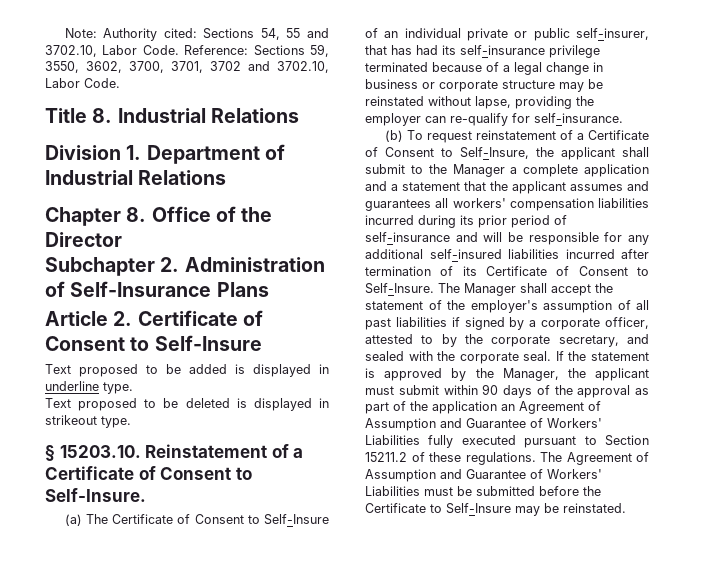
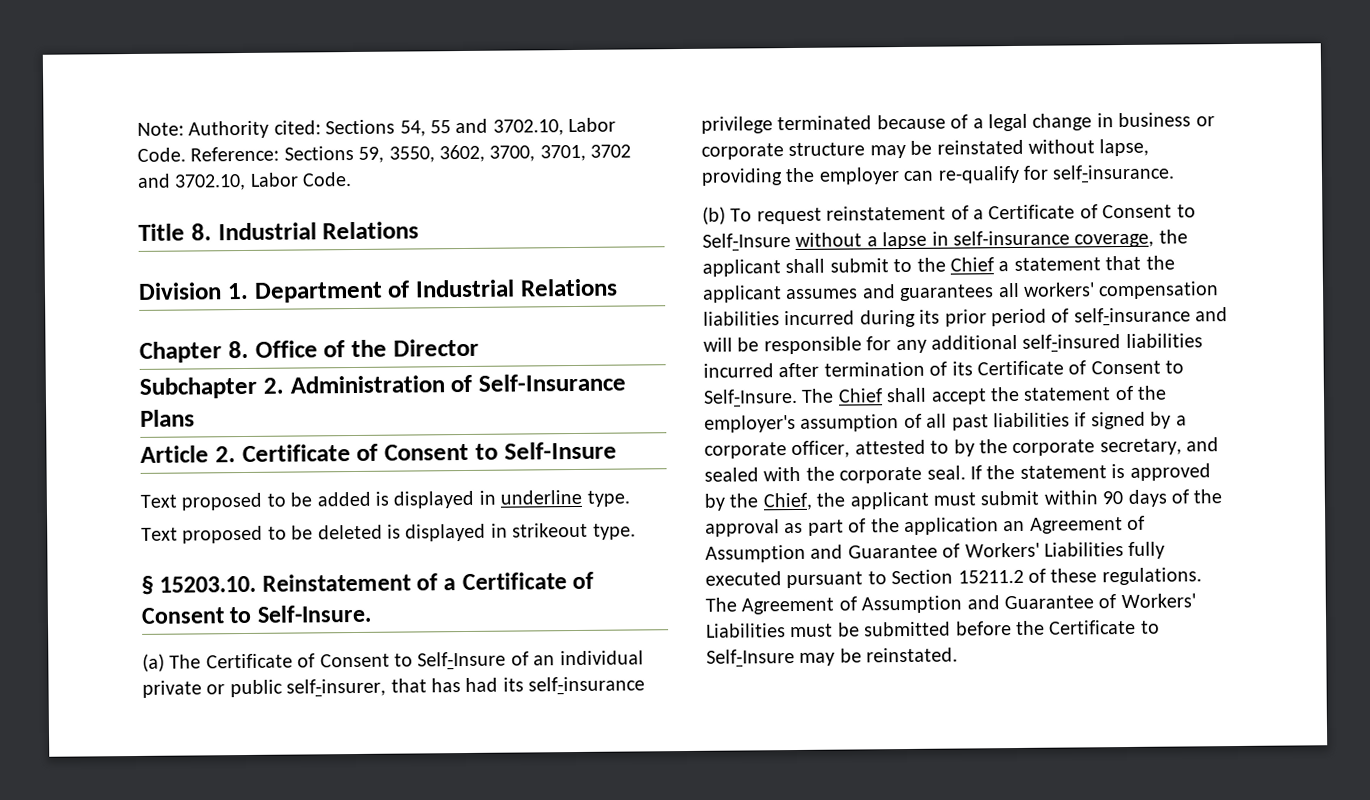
[460,147,529,159] Self-Insure, -> [702,230,1155,250] Self-Insure without a lapse in self-insurance coverage,
[452,164,649,177] [365,181,387,191] Manager a complete application and -> [950,257,994,272] Chief
[464,283,516,296] Manager -> [837,388,883,403] Chief
[502,368,559,381] Manager, -> [762,492,813,511] Chief,

